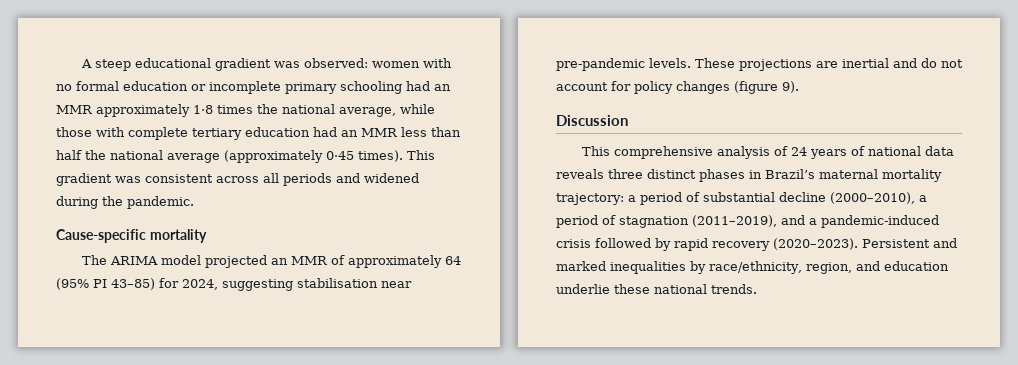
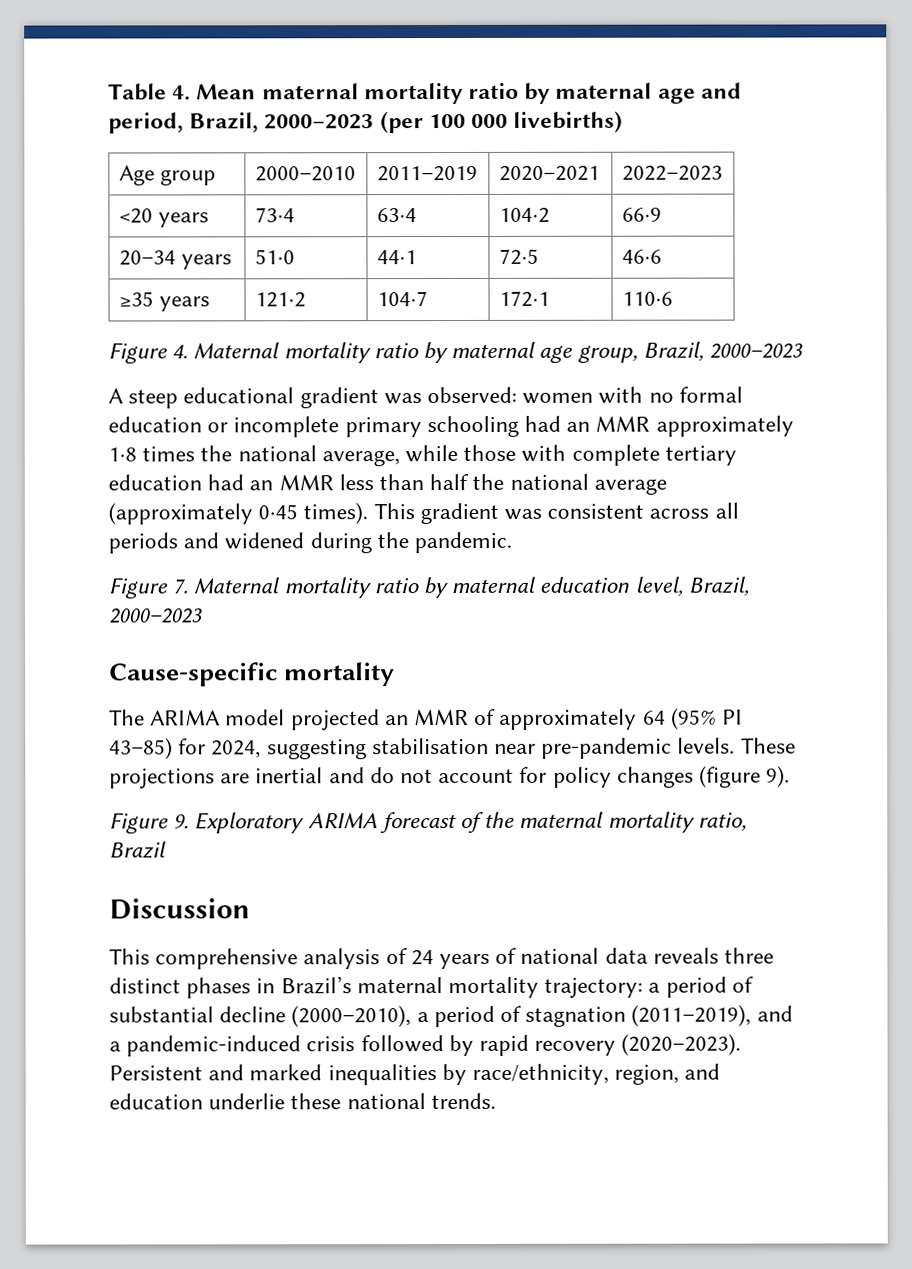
(81, 63) none -> [108,82,742,105] [108,110,624,134] [118,165,216,186] [254,166,356,182] [376,165,478,182] [498,165,600,181] [621,165,723,181] [118,208,209,228] [254,207,295,223] [376,208,417,223] [498,207,550,223] [621,207,662,222] [118,250,232,270] [254,249,295,265] [376,250,417,265] [498,248,539,265] [621,249,662,264] [118,291,210,312] [254,292,306,308] [376,291,428,307] [498,290,550,307] [621,291,673,306] [108,341,804,364] Table 4. Mean maternal mortality ratio by maternal age and period, Brazil, 2000–2023 (per 100 000 livebirths) // Age group | 2000–2010 | 2011–2019 | 2020–2021 | 2022–2023 // <20 years | 73·4 | 63·4 | 104·2 | 66·9 // 20–34 years | 51·0 | 44·1 | 72·5 | 46·6 // ≥35 years | 121·2 | 104·7 | 172·1 | 110·6 // Figure 4. Maternal mortality ratio by maternal age group, Brazil, 2000–2023 //
(194, 202) none -> [108,576,749,599] [108,608,202,624] // Figure 7. Maternal mortality ratio by maternal education level, Brazil, 2000–2023
(799, 87) none -> [109,811,747,834] [109,841,167,859] // Figure 9. Exploratory ARIMA forecast of the maternal mortality ratio, Brazil

